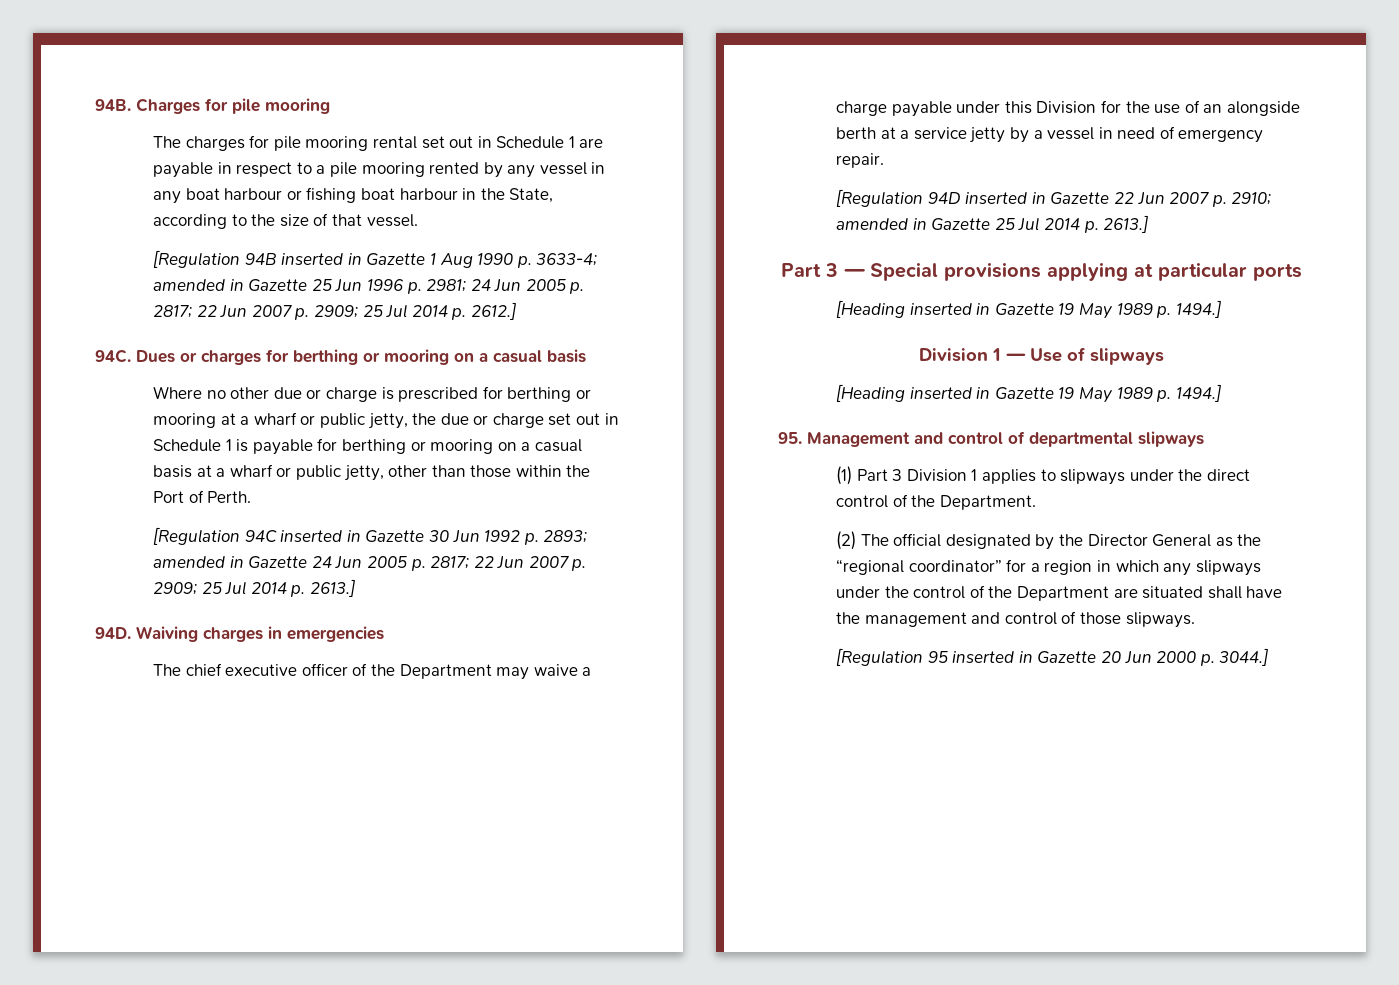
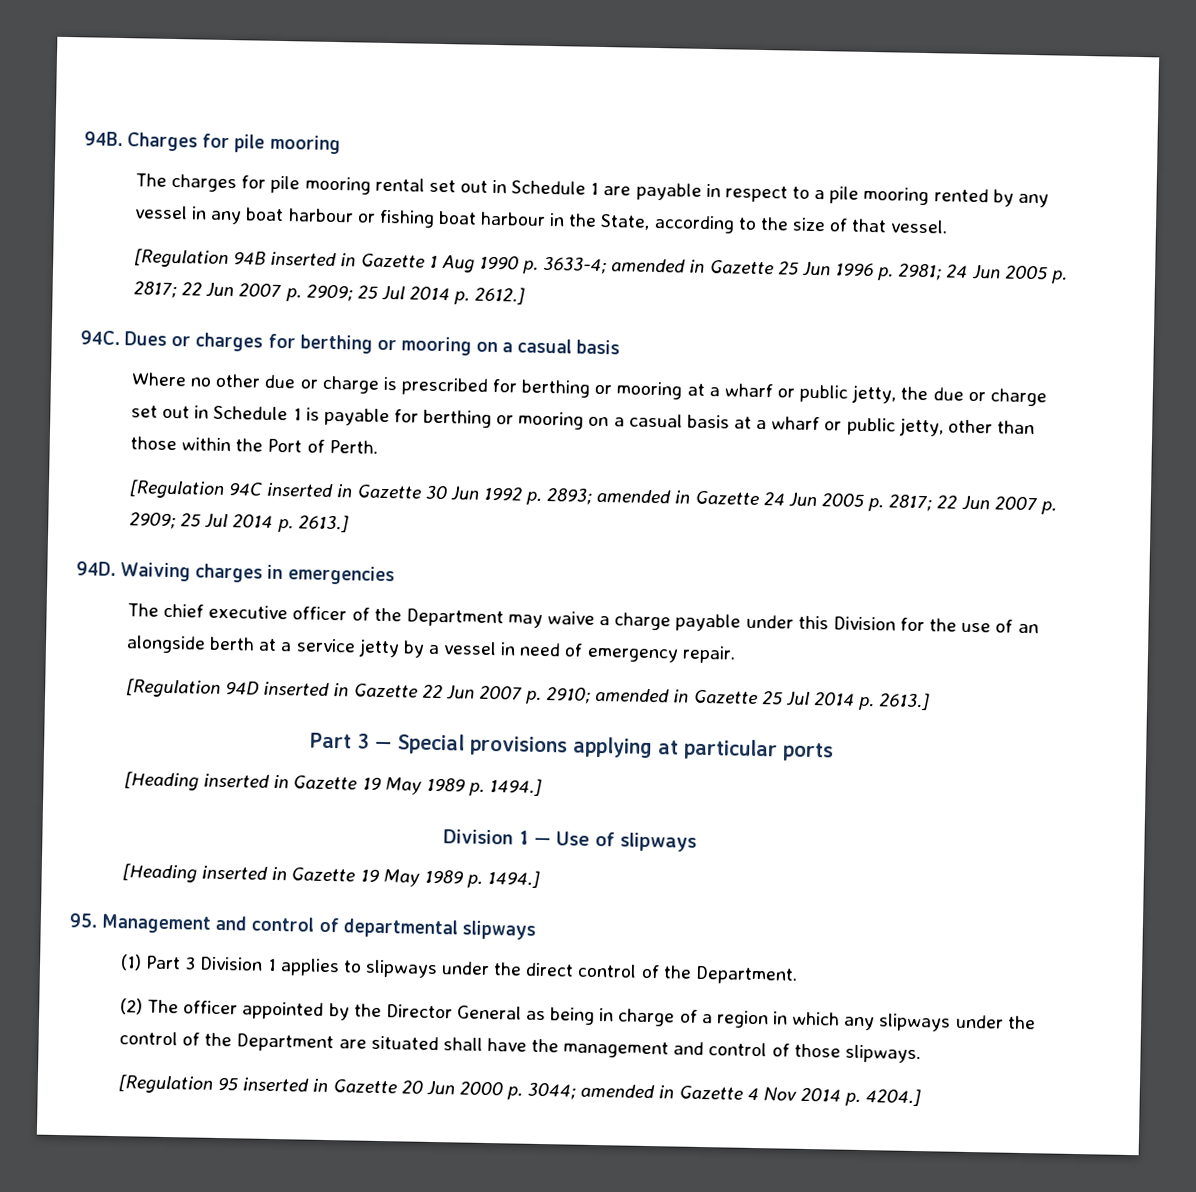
[893,533,1031,549] official designated -> [183,1000,325,1020] officer appointed
[1237,534,1262,546] [835,559,1027,575] the “regional coordinator” for -> [549,1007,698,1027] being in charge of
[1219,648,1269,666] 3044.] -> [527,1082,922,1107] 3044; amended in Gazette 4 Nov 2014 p. 4204.]

